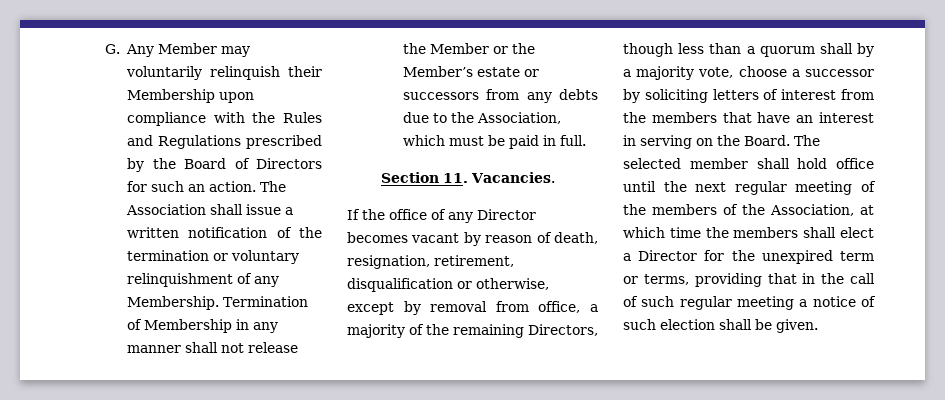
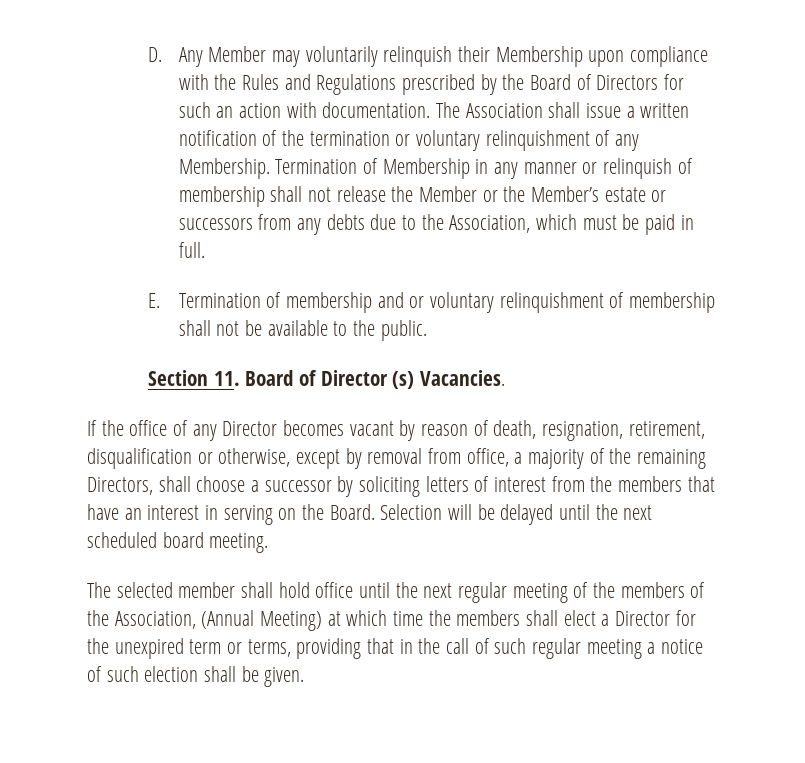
[105,44,121,54] G. -> [148,47,163,62] D.
[209,181,257,192] action. -> [238,102,431,118] action with documentation.
(182, 349) none -> [582,158,693,179] [178,186,265,207] or relinquish of membership
[381,172,469,183] Section 11. -> [148,292,716,313] [178,320,427,341] [148,370,415,389] E. Termination of membership and or voluntary relinquishment of membership shall not be available to the public. // Section 11. Board of Director (s)
[623,43,874,57] [623,66,734,80] though less than a quorum shall by a majority vote, -> [158,476,191,492] shall
(790, 140) none -> [380,504,653,525] [87,532,269,553] Selection will be delayed until the next scheduled board meeting. //
(854, 210) none -> [201,610,323,631] (Annual Meeting)

